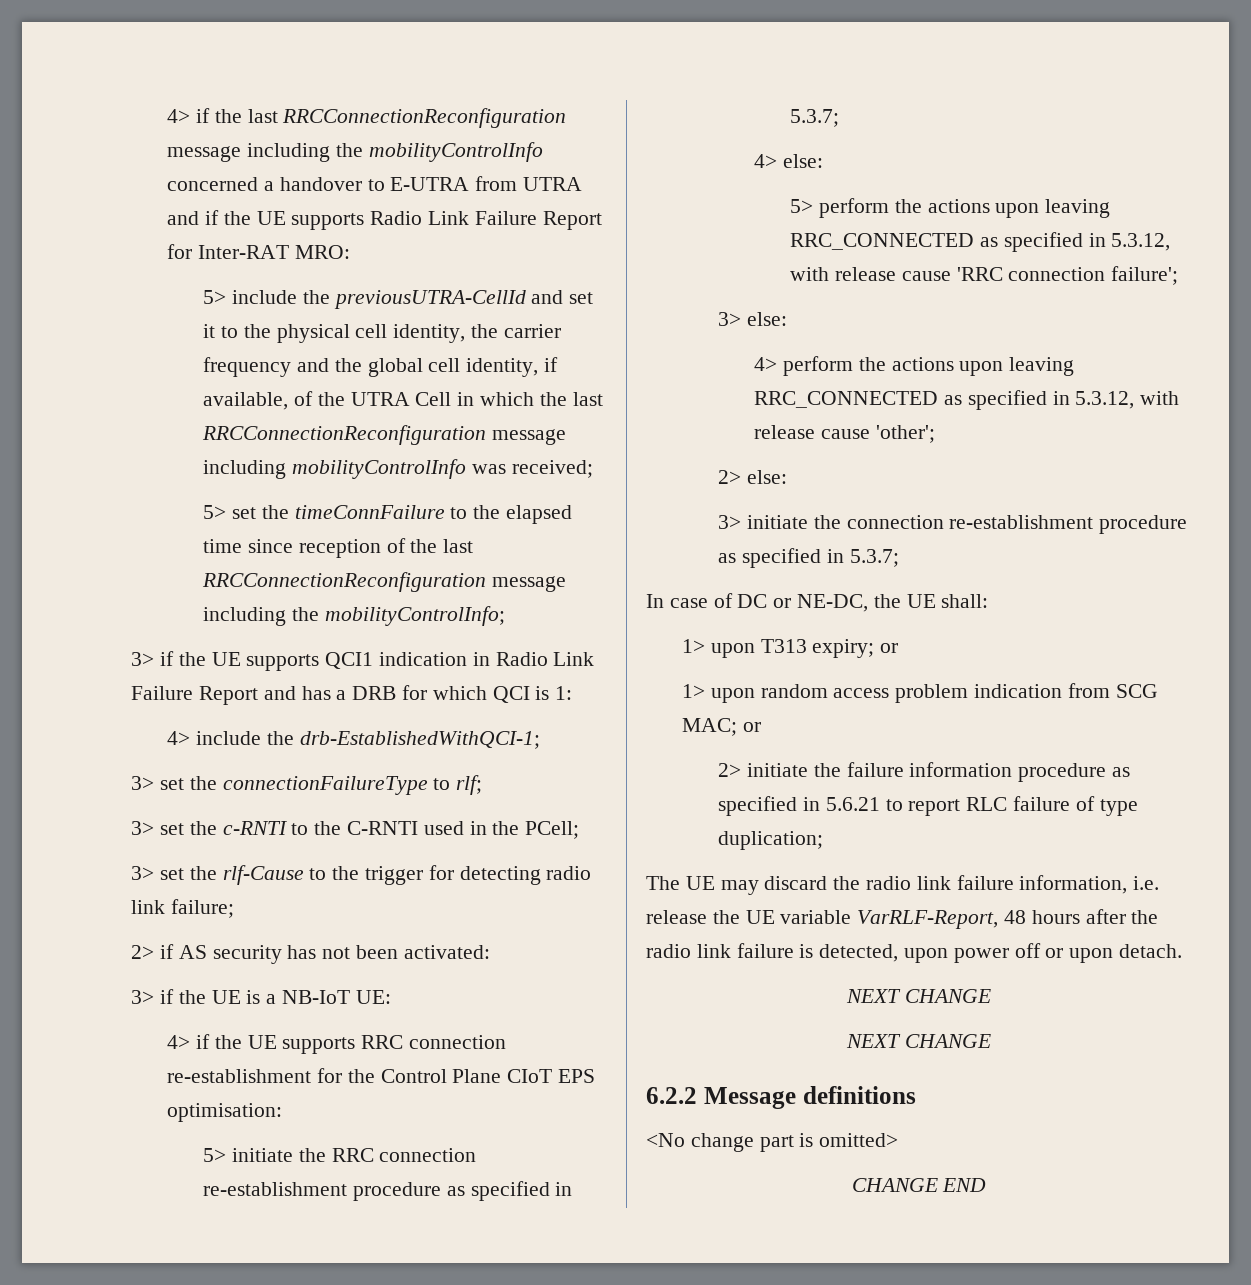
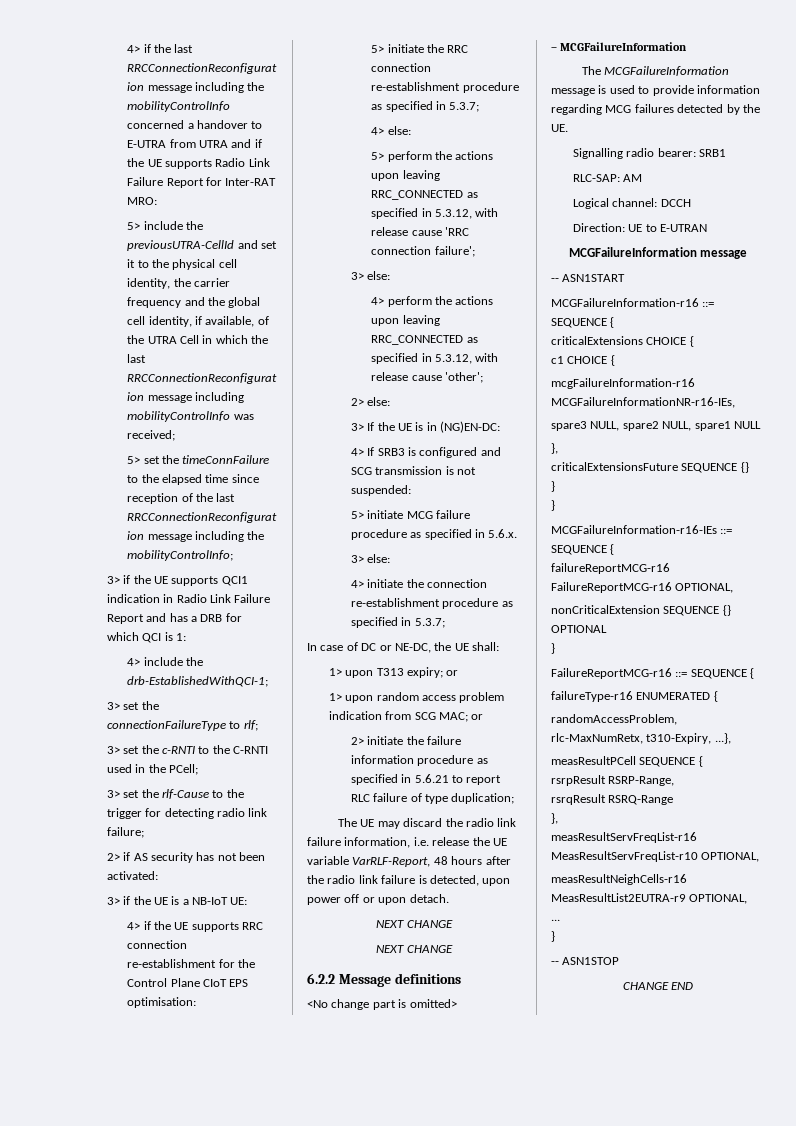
(742, 522) none -> [367,421,501,433] [350,447,501,458] [350,466,476,475] [350,485,411,496] [350,510,470,519] [350,529,518,540] [350,554,391,563] [350,580,364,588] If the UE is in (NG)EN-DC: // 4> If SRB3 is configured and SCG transmission is not suspended: // 5> initiate MCG failure procedure as specified in 5.6.x. // 3> else: // 4>
(899, 1140) none -> [551,42,688,51] [582,66,730,76] [551,85,760,96] [551,104,760,115] [551,124,568,132] [572,148,727,159] [572,174,643,182] [572,198,691,209] [572,223,708,232] [568,247,748,259] [551,274,626,282] [551,298,715,307] [551,317,615,328] [551,336,694,347] [551,355,615,366] [551,378,695,389] [551,397,735,408] [551,421,761,431] [551,443,558,454] [551,462,749,473] [551,481,555,492] [551,500,555,511] [551,525,733,534] [551,544,615,555] [551,563,670,574] [551,582,734,593] [551,605,731,616] [551,625,607,633] [551,643,555,654] [551,668,755,679] [551,691,718,702] [551,714,677,725] [551,733,731,744] [551,756,703,767] [551,775,675,786] [551,794,674,805] [551,813,558,824] [551,832,697,843] [551,851,760,862] [551,874,687,885] [551,893,748,904] [551,919,560,921] [551,931,555,942] [551,957,620,965] // – MCGFailureInformation // The MCGFailureInformation message is used to provide information regarding MCG failures detected by the UE. // Signalling radio bearer: SRB1 // RLC-SAP: AM // Logical channel: DCCH // Direction: UE to E-UTRAN // MCGFailureInformation message // -- ASN1START // MCGFailureInformation-r16 ::= SEQUENCE { // criticalExtensions CHOICE { // c1 CHOICE { // mcgFailureInformation-r16 MCGFailureInformationNR-r16-IEs, // spare3 NULL, spare2 NULL, spare1 NULL // }, // criticalExtensionsFuture SEQUENCE {} // } // } // MCGFailureInformation-r16-IEs ::= SEQUENCE { // failureReportMCG-r16 FailureReportMCG-r16 OPTIONAL, // nonCriticalExtension SEQUENCE {} OPTIONAL // } // FailureReportMCG-r16 ::= SEQUENCE { // failureType-r16 ENUMERATED { // randomAccessProblem, rlc-MaxNumRetx, t310-Expiry, ...}, // measResultPCell SEQUENCE { // rsrpResult RSRP-Range, // rsrqResult RSRQ-Range // }, // measResultServFreqList-r16 MeasResultServFreqList-r10 OPTIONAL, // measResultNeighCells-r16 MeasResultList2EUTRA-r9 OPTIONAL, // ... // } // -- ASN1STOP

